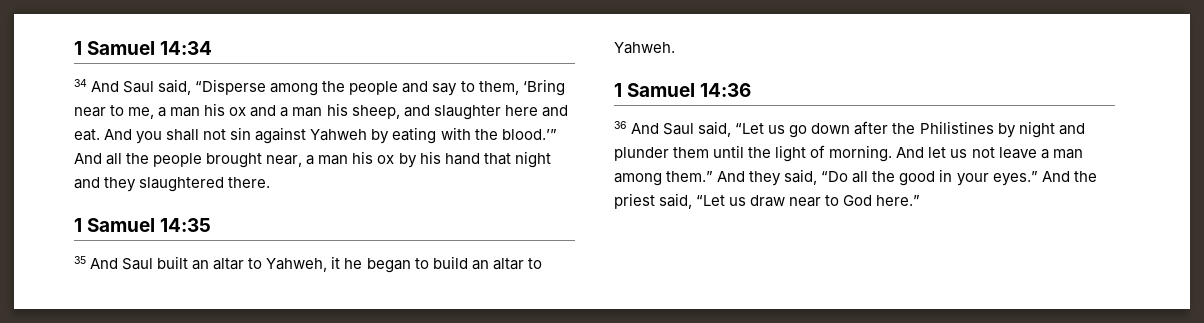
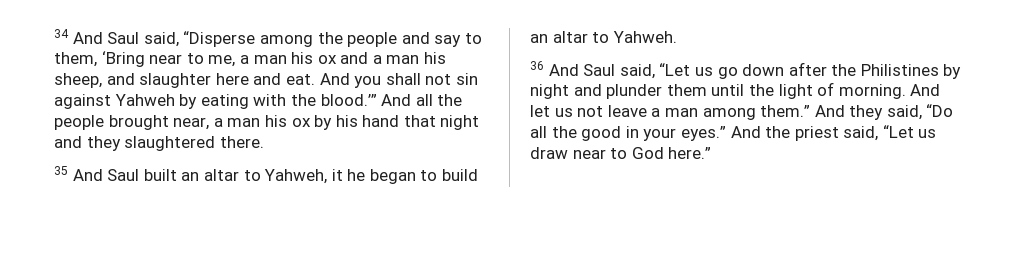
[74,41,213,55] 1 Samuel 14:34 // -> (54, 33) none
[74,218,212,232] // 1 Samuel 14:35 -> (264, 142) none
[614,83,752,97] // 1 Samuel 14:36 -> (677, 37) none

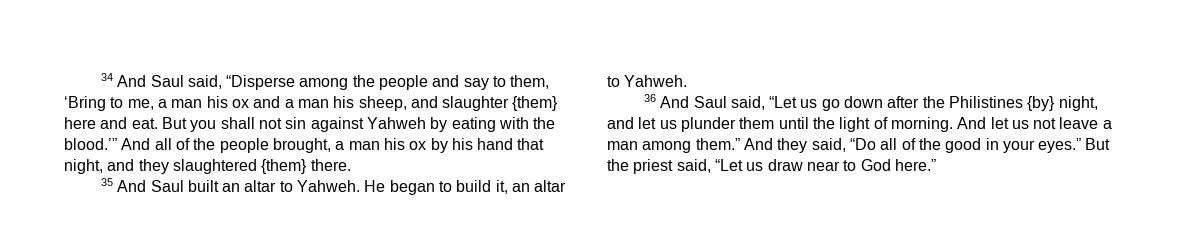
[149,54,183,64] near -> (106, 103) none
(212, 80) none -> [512,96,559,111] {them}
[319,73,350,85] And -> [161,117,187,129] But
[437,94,463,106] [54,115,210,130] the people brought near, -> [175,138,331,153] of the people brought,
[440,115,480,130] night -> [64,159,103,174] night,
(216, 143) none -> [261,159,308,174] {them}
[264,169,366,184] Yahweh, it he -> [297,180,386,192] Yahweh. He
(479, 175) none -> [495,180,508,194] it,
[943,64,962,79] [530,84,602,99] by night and -> [1027,96,1098,111] [607,117,677,129] {by} night, and let us
(547, 132) none -> [901,138,916,150] of
[730,126,761,138] And -> [1085,138,1111,150] But

